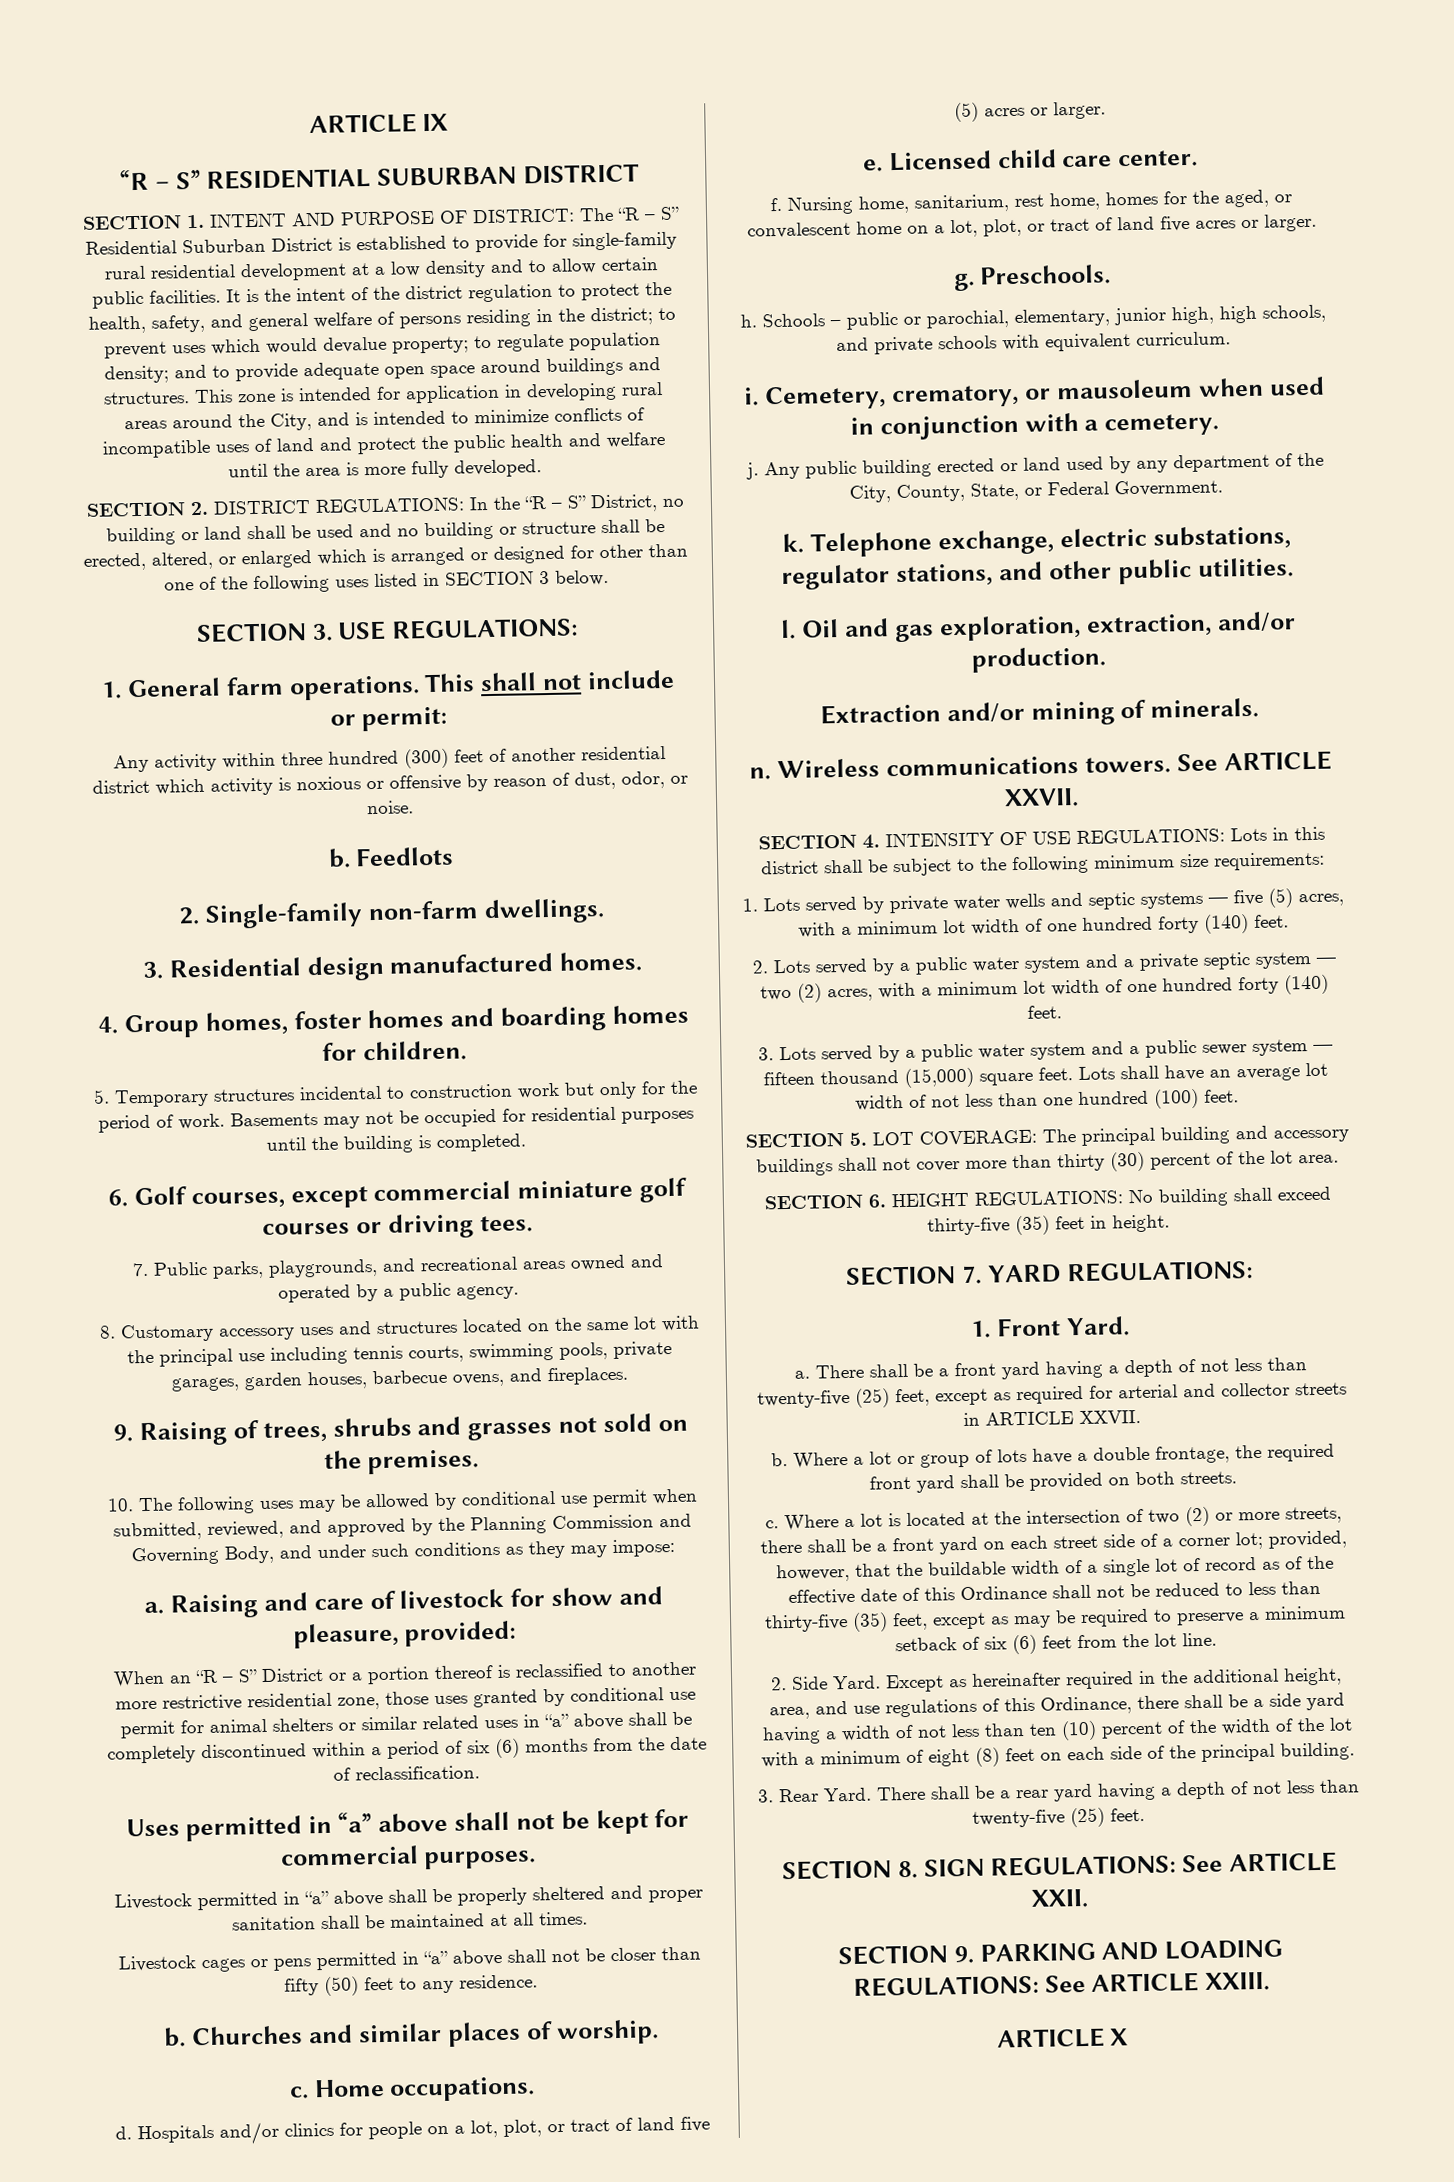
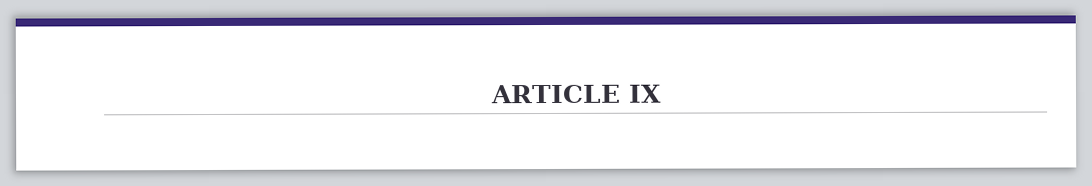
[119,163,640,191] [81,206,680,230] [84,231,677,255] [103,257,658,282] [91,281,672,309] [87,307,676,334] [104,332,661,359] [104,357,661,384] [103,382,663,405] [123,407,645,431] [102,431,665,459] [227,459,542,479] [85,494,684,517] [106,518,665,546] [83,543,688,571] [164,569,609,594] [195,617,579,644] [100,669,676,701] [329,706,448,732] [113,746,666,773] [91,771,688,796] [366,800,414,815] [327,846,455,868] [179,898,605,929] [142,951,643,982] [97,1004,690,1039] [322,1040,467,1062] [92,1080,698,1108] [97,1106,694,1133] [265,1133,526,1154] [107,1177,688,1210] [262,1213,533,1239] [132,1254,664,1279] [278,1282,519,1303] [98,1315,700,1343] [127,1340,672,1367] [171,1366,628,1392] [113,1413,688,1447] [323,1449,480,1475] [106,1488,698,1515] [113,1513,692,1541] [130,1538,675,1566] [143,1586,664,1619] [292,1620,517,1649] [113,1661,696,1688] [115,1687,696,1711] [119,1711,692,1739] [106,1736,707,1764] [333,1765,480,1781] [125,1808,690,1842] [279,1845,537,1870] [114,1885,703,1911] [231,1911,588,1931] [118,1946,701,1973] [283,1974,538,1997] [163,2019,659,2047] [288,2076,536,2102] [115,2116,710,2145] [953,101,1106,122] [862,149,1199,172] [769,189,1292,215] [746,213,1317,239] [953,264,1112,292] [739,304,1326,330] [836,331,1231,355] [743,376,1325,411] [849,412,1220,441] [746,452,1324,480] [848,479,1223,503] [782,525,1291,558] [781,557,1294,590] [780,611,1296,643] [971,646,1106,673] [819,697,1260,726] [749,750,1332,780] [1003,787,1079,808] [758,826,1325,850] [760,851,1325,877] [741,888,1344,914] [798,914,1289,938] [751,951,1336,976] [760,974,1329,1003] [1027,1005,1062,1019] [758,1039,1333,1063] [763,1062,1328,1088] [854,1088,1239,1111] [744,1125,1349,1148] [756,1150,1339,1177] [764,1186,1331,1210] [927,1214,1170,1236] [846,1260,1253,1286] [970,1316,1130,1338] [794,1357,1307,1380] [756,1382,1347,1409] [962,1409,1141,1427] [770,1443,1335,1469] [868,1471,1237,1493] [765,1506,1342,1532] [760,1530,1347,1555] [775,1555,1334,1583] [788,1580,1321,1606] [764,1605,1346,1633] [894,1632,1217,1655] [771,1667,1342,1693] [768,1692,1345,1720] [761,1717,1353,1745] [760,1742,1355,1768] [756,1779,1360,1803] [972,1807,1145,1828] [781,1851,1338,1881] [1031,1888,1089,1908] [837,1939,1284,1966] [852,1971,1271,1997] [996,2027,1129,2049] // “R – S” RESIDENTIAL SUBURBAN DISTRICT // SECTION 1. INTENT AND PURPOSE OF DISTRICT: The “R – S” Residential Suburban District is established to provide for single-family rural residential development at a low density and to allow certain public facilities. It is the intent of the district regulation to protect the health, safety, and general welfare of persons residing in the district; to prevent uses which would devalue property; to regulate population density; and to provide adequate open space around buildings and structures. This zone is intended for application in developing rural areas around the City, and is intended to minimize conflicts of incompatible uses of land and protect the public health and welfare until the area is more fully developed. // SECTION 2. DISTRICT REGULATIONS: In the “R – S” District, no building or land shall be used and no building or structure shall be erected, altered, or enlarged which is arranged or designed for other than one of the following uses listed in SECTION 3 below. // SECTION 3. USE REGULATIONS: // 1. General farm operations. This shall not include or permit: // Any activity within three hundred (300) feet of another residential district which activity is noxious or offensive by reason of dust, odor, or noise. // b. Feedlots // 2. Single-family non-farm dwellings. // 3. Residential design manufactured homes. // 4. Group homes, foster homes and boarding homes for children. // 5. Temporary structures incidental to construction work but only for the period of work. Basements may not be occupied for residential purposes until the building is completed. // 6. Golf courses, except commercial miniature golf courses or driving tees. // 7. Public parks, playgrounds, and recreational areas owned and operated by a public agency. // 8. Customary accessory uses and structures located on the same lot with the principal use including tennis courts, swimming pools, private garages, garden houses, barbecue ovens, and fireplaces. // 9. Raising of trees, shrubs and grasses not sold on the premises. // 10. The following uses may be allowed by conditional use permit when submitted, reviewed, and approved by the Planning Commission and Governing Body, and under such conditions as they may impose: // a. Raising and care of livestock for show and pleasure, provided: // When an “R – S” District or a portion thereof is reclassified to another more restrictive residential zone, those uses granted by conditional use permit for animal shelters or similar related uses in “a” above shall be completely discontinued within a period of six (6) months from the date of reclassification. // Uses permitted in “a” above shall not be kept for commercial purposes. // Livestock permitted in “a” above shall be properly sheltered and proper sanitation shall be maintained at all times. // Livestock cages or pens permitted in “a” above shall not be closer than fifty (50) feet to any residence. // b. Churches and similar places of worship. // c. Home occupations. // d. Hospitals and/or clinics for people on a lot, plot, or tract of land five (5) acres or larger. // e. Licensed child care center. // f. Nursing home, sanitarium, rest home, homes for the aged, or convalescent home on a lot, plot, or tract of land five acres or larger. // g. Preschools. // h. Schools – public or parochial, elementary, junior high, high schools, and private schools with equivalent curriculum. // i. Cemetery, crematory, or mausoleum when used in conjunction with a cemetery. // j. Any public building erected or land used by any department of the City, County, State, or Federal Government. // k. Telephone exchange, electric substations, regulator stations, and other public utilities. // l. Oil and gas exploration, extraction, and/or production. // Extraction and/or mining of minerals. // n. Wireless communications towers. See ARTICLE XXVII. // SECTION 4. INTENSITY OF USE REGULATIONS: Lots in this district shall be subject to the following minimum size requirements: // 1. Lots served by private water wells and septic systems — five (5) acres, with a minimum lot width of one hundred forty (140) feet. // 2. Lots served by a public water system and a private septic system — two (2) acres, with a minimum lot width of one hundred forty (140) feet. // 3. Lots served by a public water system and a public sewer system — fifteen thousand (15,000) square feet. Lots shall have an average lot width of not less than one hundred (100) feet. // SECTION 5. LOT COVERAGE: The principal building and accessory buildings shall not cover more than thirty (30) percent of the lot area. // SECTION 6. HEIGHT REGULATIONS: No building shall exceed thirty-five (35) feet in height. // SECTION 7. YARD REGULATIONS: // 1. Front Yard. // a. There shall be a front yard having a depth of not less than twenty-five (25) feet, except as required for arterial and collector streets in ARTICLE XXVII. // b. Where a lot or group of lots have a double frontage, the required front yard shall be provided on both streets. // c. Where a lot is located at the intersection of two (2) or more streets, there shall be a front yard on each street side of a corner lot; provided, however, that the buildable width of a single lot of record as of the effective date of this Ordinance shall not be reduced to less than thirty-five (35) feet, except as may be required to preserve a minimum setback of six (6) feet from the lot line. // 2. Side Yard. Except as hereinafter required in the additional height, area, and use regulations of this Ordinance, there shall be a side yard having a width of not less than ten (10) percent of the width of the lot with a minimum of eight (8) feet on each side of the principal building. // 3. Rear Yard. There shall be a rear yard having a depth of not less than twenty-five (25) feet. // SECTION 8. SIGN REGULATIONS: See ARTICLE XXII. // SECTION 9. PARKING AND LOADING REGULATIONS: See ARTICLE XXIII. // ARTICLE X -> (662, 93) none

